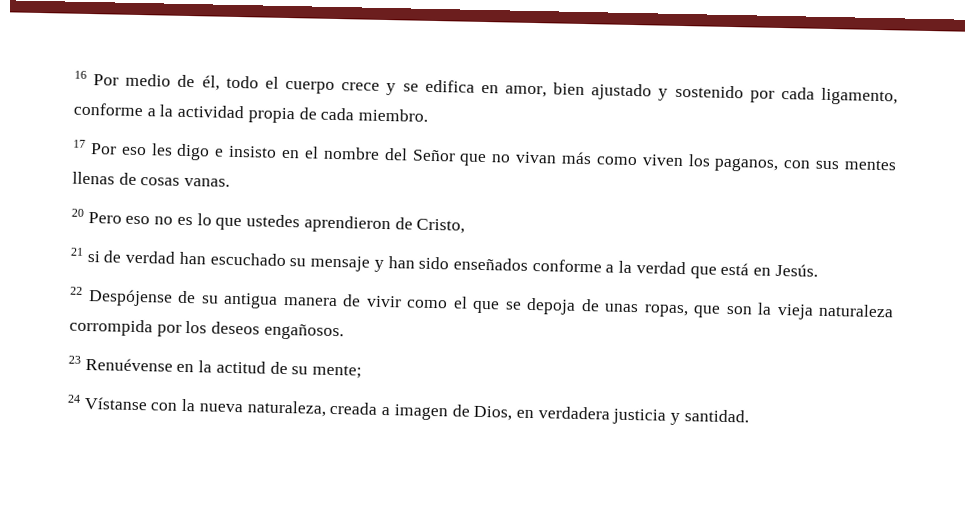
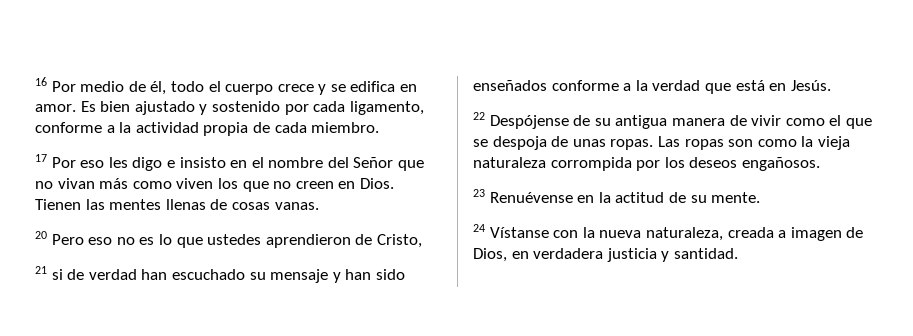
[504,85,547,98] amor, -> [35,101,96,112] amor. Es
[714,157,840,172] paganos, con sus -> [242,178,394,192] [35,199,105,210] que no creen en Dios. Tienen las
[526,297,576,315] depoja -> [492,136,547,150] despoja
[643,304,753,318] ropas, que son -> [610,136,797,150] ropas. Las ropas son como
[312,364,363,379] mente; -> [711,192,761,203] mente.

